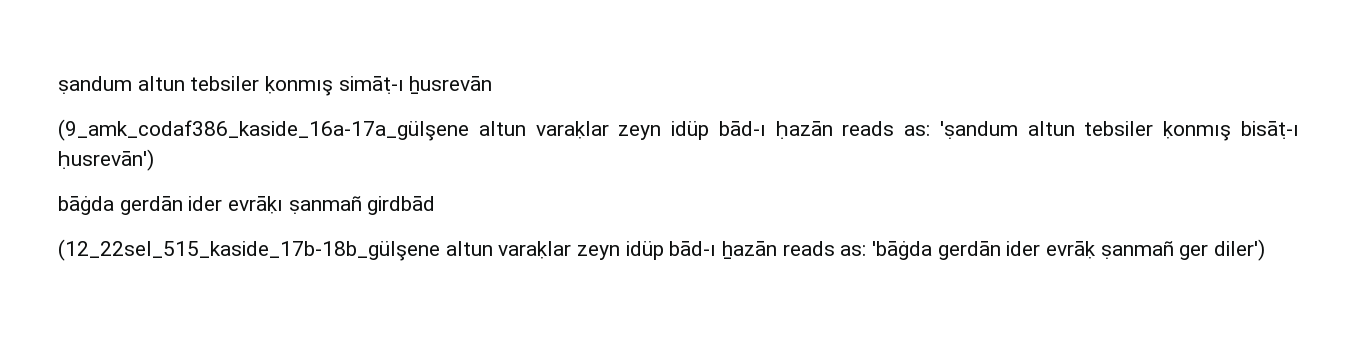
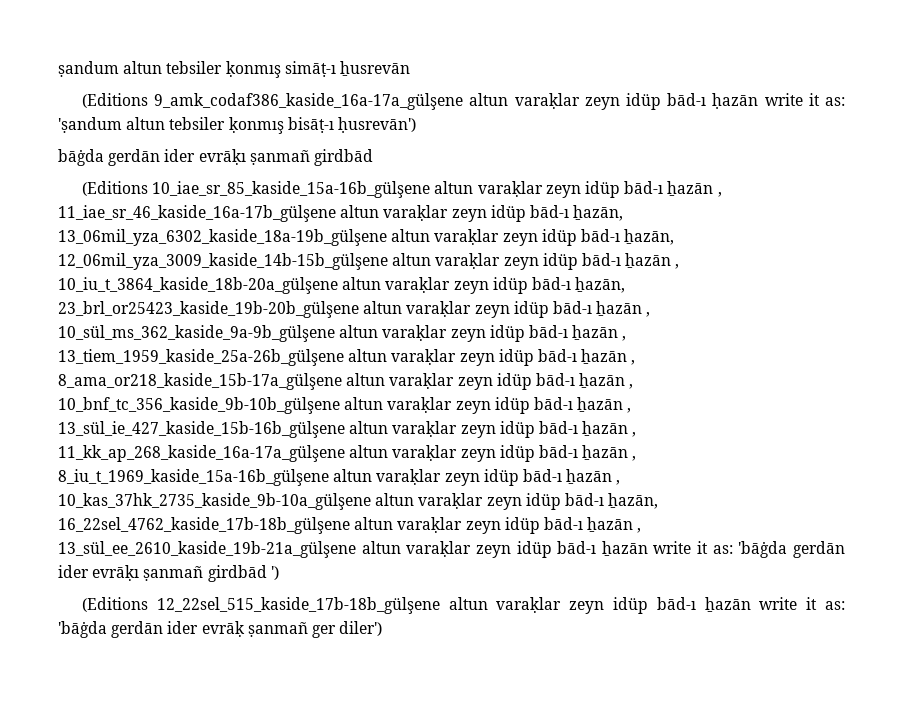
[58,119,469,141] (9_amk_codaf386_kaside_16a-17a_gülşene -> [82,93,464,110] (Editions 9_amk_codaf386_kaside_16a-17a_gülşene
[842,121,895,136] reads -> [764,93,820,106] write it
[58,239,835,261] (12_22sel_515_kaside_17b-18b_gülşene altun varaḳlar zeyn idüp bād-ı ẖazān reads -> [82,181,722,198] [58,205,624,222] [58,229,675,246] [58,253,680,270] [58,277,626,294] [58,301,651,318] [58,325,627,342] [58,349,636,366] [58,373,634,390] [58,397,632,414] [58,421,637,438] [58,445,637,462] [58,469,621,486] [58,493,659,510] [58,517,642,534] [58,541,845,558] [58,565,279,582] [82,597,818,614] (Editions 10_iae_sr_85_kaside_15a-16b_gülşene altun varaḳlar zeyn idüp bād-ı ẖazān , 11_iae_sr_46_kaside_16a-17b_gülşene altun varaḳlar zeyn idüp bād-ı ẖazān, 13_06mil_yza_6302_kaside_18a-19b_gülşene altun varaḳlar zeyn idüp bād-ı ẖazān, 12_06mil_yza_3009_kaside_14b-15b_gülşene altun varaḳlar zeyn idüp bād-ı ẖazān , 10_iu_t_3864_kaside_18b-20a_gülşene altun varaḳlar zeyn idüp bād-ı ẖazān, 23_brl_or25423_kaside_19b-20b_gülşene altun varaḳlar zeyn idüp bād-ı ẖazān , 10_sül_ms_362_kaside_9a-9b_gülşene altun varaḳlar zeyn idüp bād-ı ẖazān , 13_tiem_1959_kaside_25a-26b_gülşene altun varaḳlar zeyn idüp bād-ı ẖazān , 8_ama_or218_kaside_15b-17a_gülşene altun varaḳlar zeyn idüp bād-ı ẖazān , 10_bnf_tc_356_kaside_9b-10b_gülşene altun varaḳlar zeyn idüp bād-ı ẖazān , 13_sül_ie_427_kaside_15b-16b_gülşene altun varaḳlar zeyn idüp bād-ı ẖazān , 11_kk_ap_268_kaside_16a-17a_gülşene altun varaḳlar zeyn idüp bād-ı ẖazān , 8_iu_t_1969_kaside_15a-16b_gülşene altun varaḳlar zeyn idüp bād-ı ẖazān , 10_kas_37hk_2735_kaside_9b-10a_gülşene altun varaḳlar zeyn idüp bād-ı ẖazān, 16_22sel_4762_kaside_17b-18b_gülşene altun varaḳlar zeyn idüp bād-ı ẖazān , 13_sül_ee_2610_kaside_19b-21a_gülşene altun varaḳlar zeyn idüp bād-ı ẖazān write it as: 'bāġda gerdān ider evrāḳı ṣanmañ girdbād ') // (Editions 12_22sel_515_kaside_17b-18b_gülşene altun varaḳlar zeyn idüp bād-ı ẖazān write it

